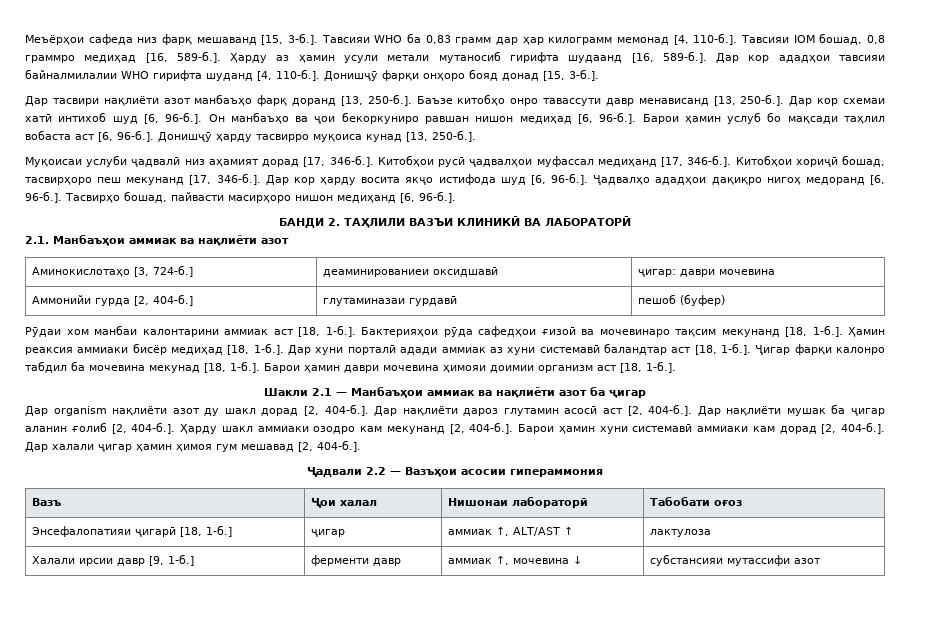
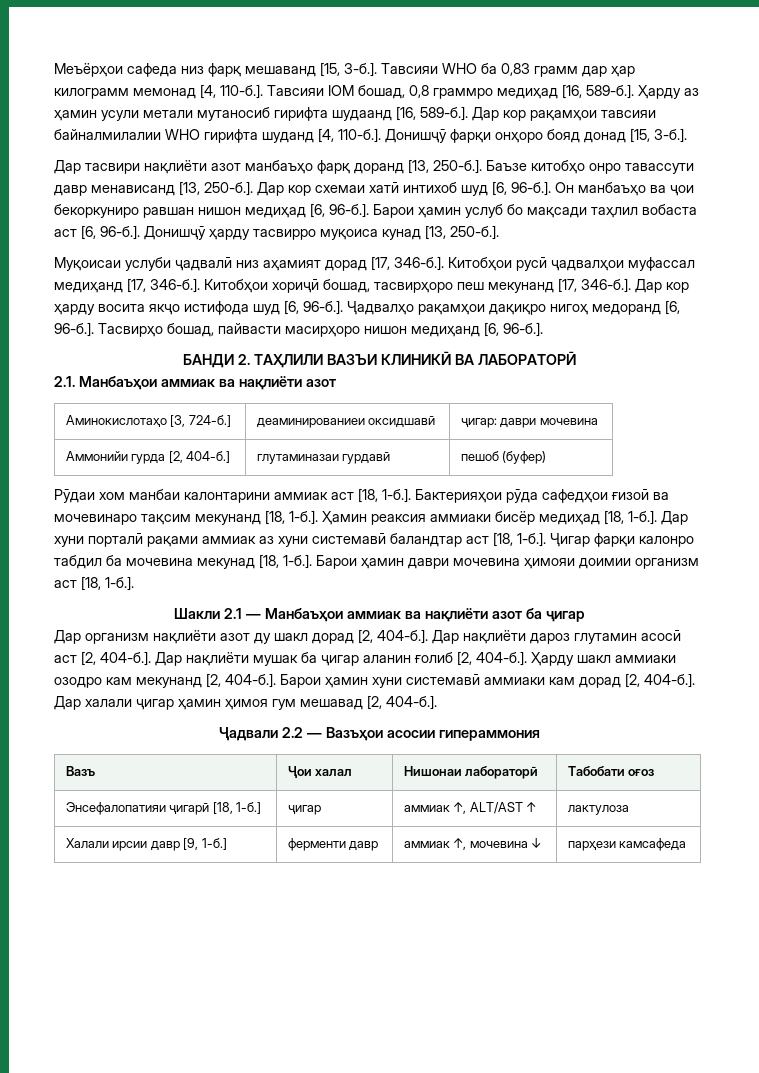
[778,54,830,63] ададҳои -> [530,110,597,121] рақамҳои
[655,176,707,185] ададҳои -> [418,304,485,315] рақамҳои
[400,347,438,355] адади -> [147,536,198,547] рақами
[53,406,107,416] organism -> [85,633,149,644] организм
[650,554,822,566] субстансияи мутассифи азот -> [567,838,687,851] парҳези камсафеда

